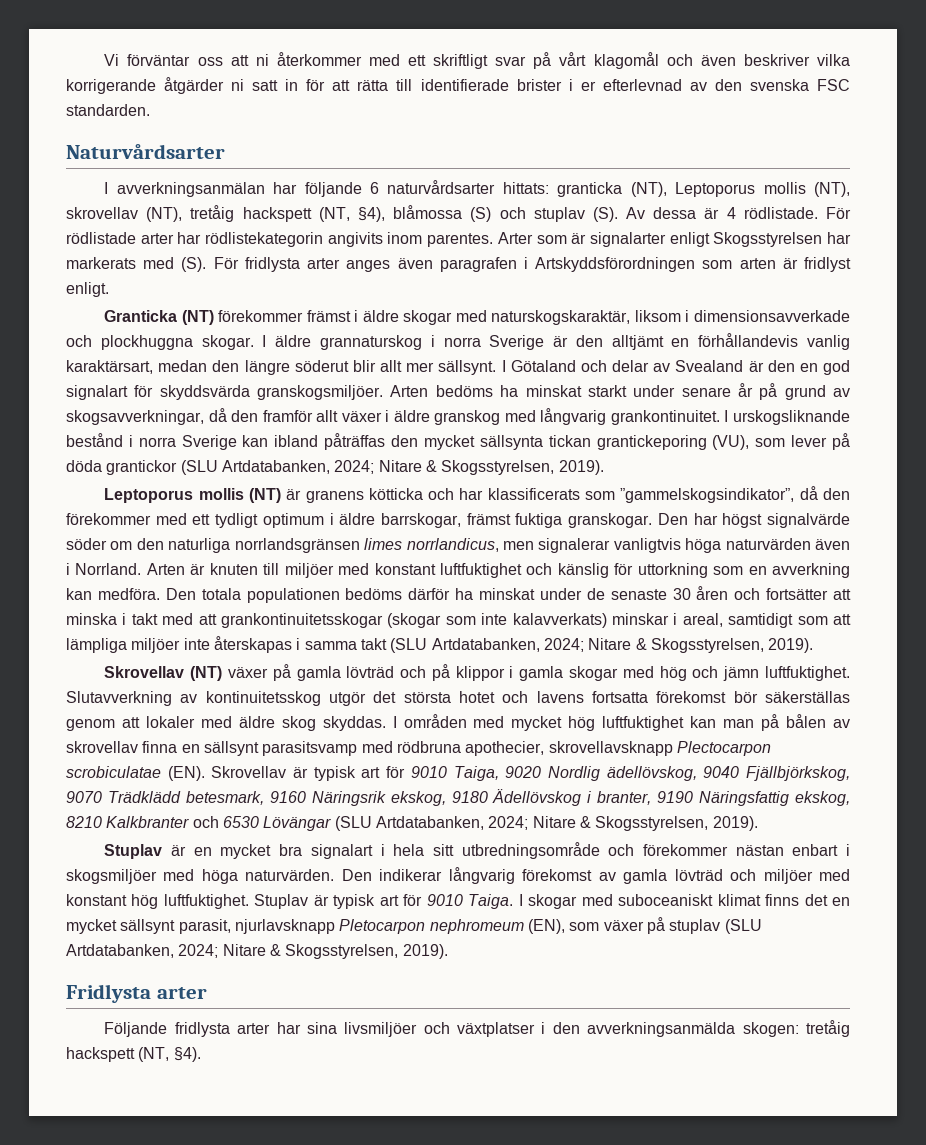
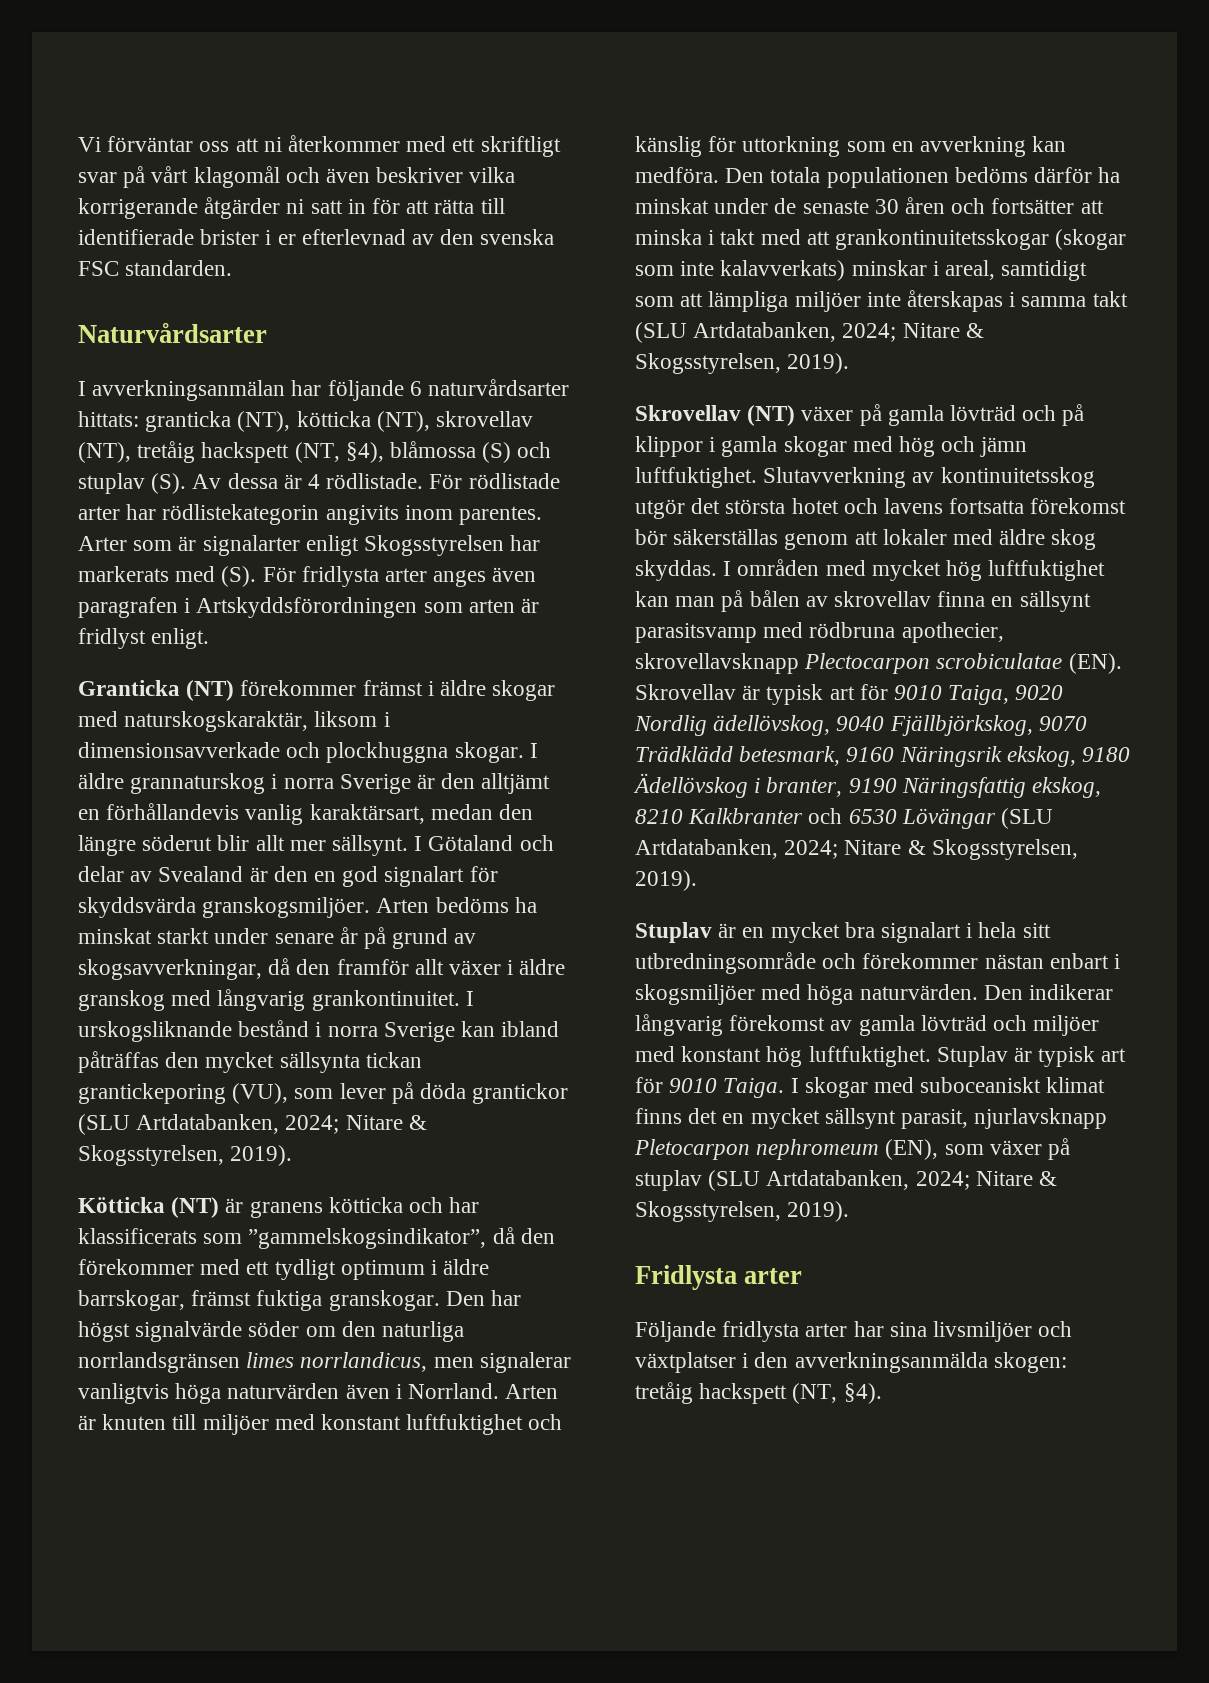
[675,182,806,197] Leptoporus mollis -> [296,411,371,427] kötticka
[104,488,244,503] Leptoporus mollis -> [78,1197,165,1213] Kötticka

